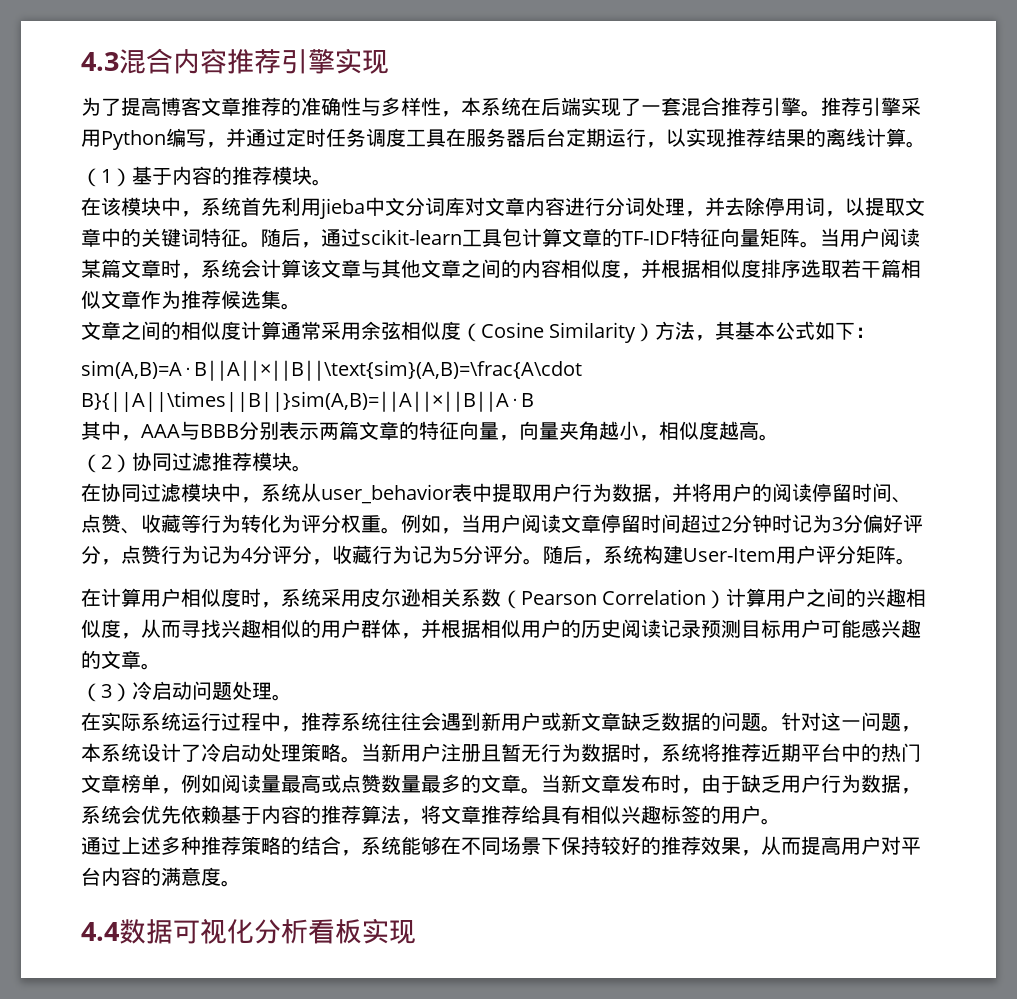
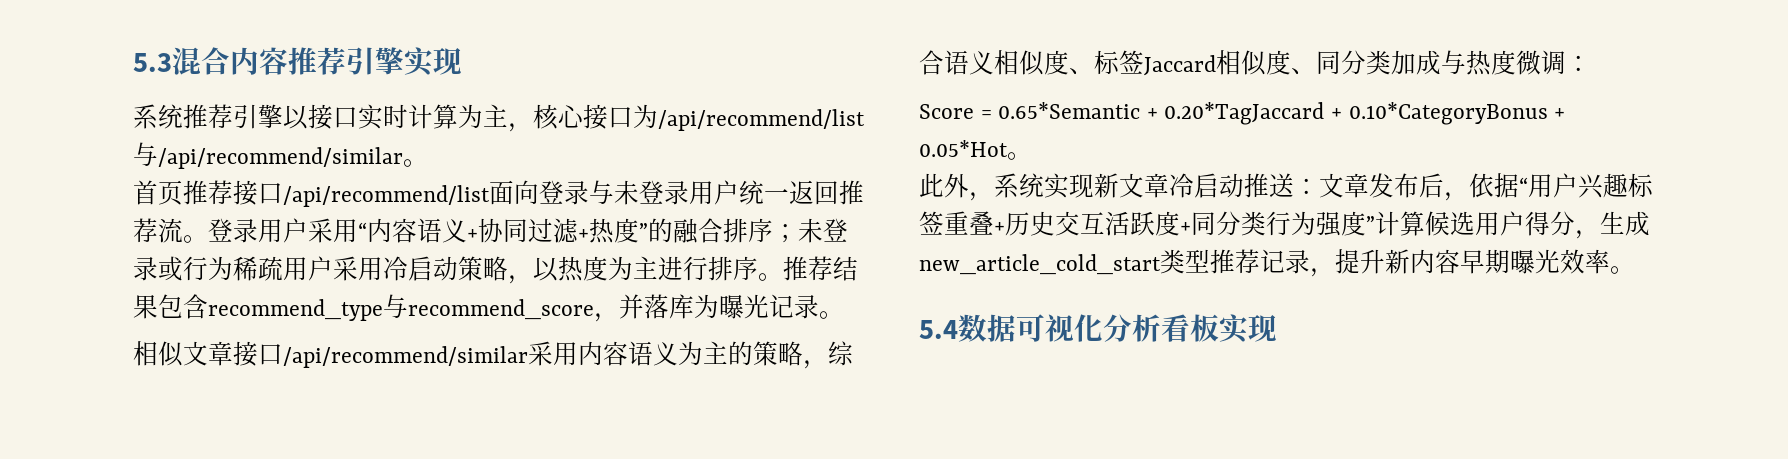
[81,52,119,71] 4.3 -> [133,53,172,72] 5.3
[81,97,921,117] [81,128,926,150] [81,166,332,187] [81,197,925,219] [81,228,920,248] [81,259,921,279] [81,290,301,310] [81,321,876,343] [81,360,582,381] [81,391,534,412] [81,421,779,441] [81,452,312,473] [81,483,912,504] [81,514,923,534] [81,545,916,565] [81,588,927,609] [81,619,921,639] [81,650,161,670] [81,681,292,702] [81,712,921,732] [81,743,921,763] [81,774,921,794] [81,805,781,825] [81,836,921,856] [81,867,241,887] [81,922,119,941] 为了提高博客文章推荐的准确性与多样性，本系统在后端实现了一套混合推荐引擎。推荐引擎采用Python编写，并通过定时任务调度工具在服务器后台定期运行，以实现推荐结果的离线计算。 // （1）基于内容的推荐模块。 // 在该模块中，系统首先利用jieba中文分词库对文章内容进行分词处理，并去除停用词，以提取文章中的关键词特征。随后，通过scikit-learn工具包计算文章的TF-IDF特征向量矩阵。当用户阅读某篇文章时，系统会计算该文章与其他文章之间的内容相似度，并根据相似度排序选取若干篇相似文章作为推荐候选集。 // 文章之间的相似度计算通常采用余弦相似度（Cosine Similarity）方法，其基本公式如下： // sim(A,B)=A⋅B∣∣A∣∣×∣∣B∣∣\text{sim}(A,B)=\frac{A\cdot B}{||A||\times||B||}sim(A,B)=∣∣A∣∣×∣∣B∣∣A⋅B // 其中，AAA与BBB分别表示两篇文章的特征向量，向量夹角越小，相似度越高。 // （2）协同过滤推荐模块。 // 在协同过滤模块中，系统从user_behavior表中提取用户行为数据，并将用户的阅读停留时间、点赞、收藏等行为转化为评分权重。例如，当用户阅读文章停留时间超过2分钟时记为3分偏好评分，点赞行为记为4分评分，收藏行为记为5分评分。随后，系统构建User-Item用户评分矩阵。 // 在计算用户相似度时，系统采用皮尔逊相关系数（Pearson Correlation）计算用户之间的兴趣相似度，从而寻找兴趣相似的用户群体，并根据相似用户的历史阅读记录预测目标用户可能感兴趣的文章。 // （3）冷启动问题处理。 // 在实际系统运行过程中，推荐系统往往会遇到新用户或新文章缺乏数据的问题。针对这一问题，本系统设计了冷启动处理策略。当新用户注册且暂无行为数据时，系统将推荐近期平台中的热门文章榜单，例如阅读量最高或点赞数量最多的文章。当新文章发布时，由于缺乏用户行为数据，系统会优先依赖基于内容的推荐算法，将文章推荐给具有相似兴趣标签的用户。 // 通过上述多种推荐策略的结合，系统能够在不同场景下保持较好的推荐效果，从而提高用户对平台内容的满意度。 // 4.4 -> [133,104,865,132] [133,142,428,169] [133,180,864,207] [133,218,848,244] [133,256,858,284] [133,294,844,322] [133,341,853,369] [919,50,1591,76] [919,102,1566,125] [919,140,1032,160] [919,173,1654,201] [919,211,1650,239] [919,249,1635,277] [919,320,958,339] 系统推荐引擎以接口实时计算为主，核心接口为/api/recommend/list与/api/recommend/similar。 // 首页推荐接口/api/recommend/list面向登录与未登录用户统一返回推荐流。登录用户采用“内容语义+协同过滤+热度”的融合排序；未登录或行为稀疏用户采用冷启动策略，以热度为主进行排序。推荐结果包含recommend_type与recommend_score，并落库为曝光记录。 // 相似文章接口/api/recommend/similar采用内容语义为主的策略，综合语义相似度、标签Jaccard相似度、同分类加成与热度微调： // Score = 0.65*Semantic + 0.20*TagJaccard + 0.10*CategoryBonus + 0.05*Hot。 // 此外，系统实现新文章冷启动推送：文章发布后，依据“用户兴趣标签重叠+历史交互活跃度+同分类行为强度”计算候选用户得分，生成new_article_cold_start类型推荐记录，提升新内容早期曝光效率。 // 5.4

